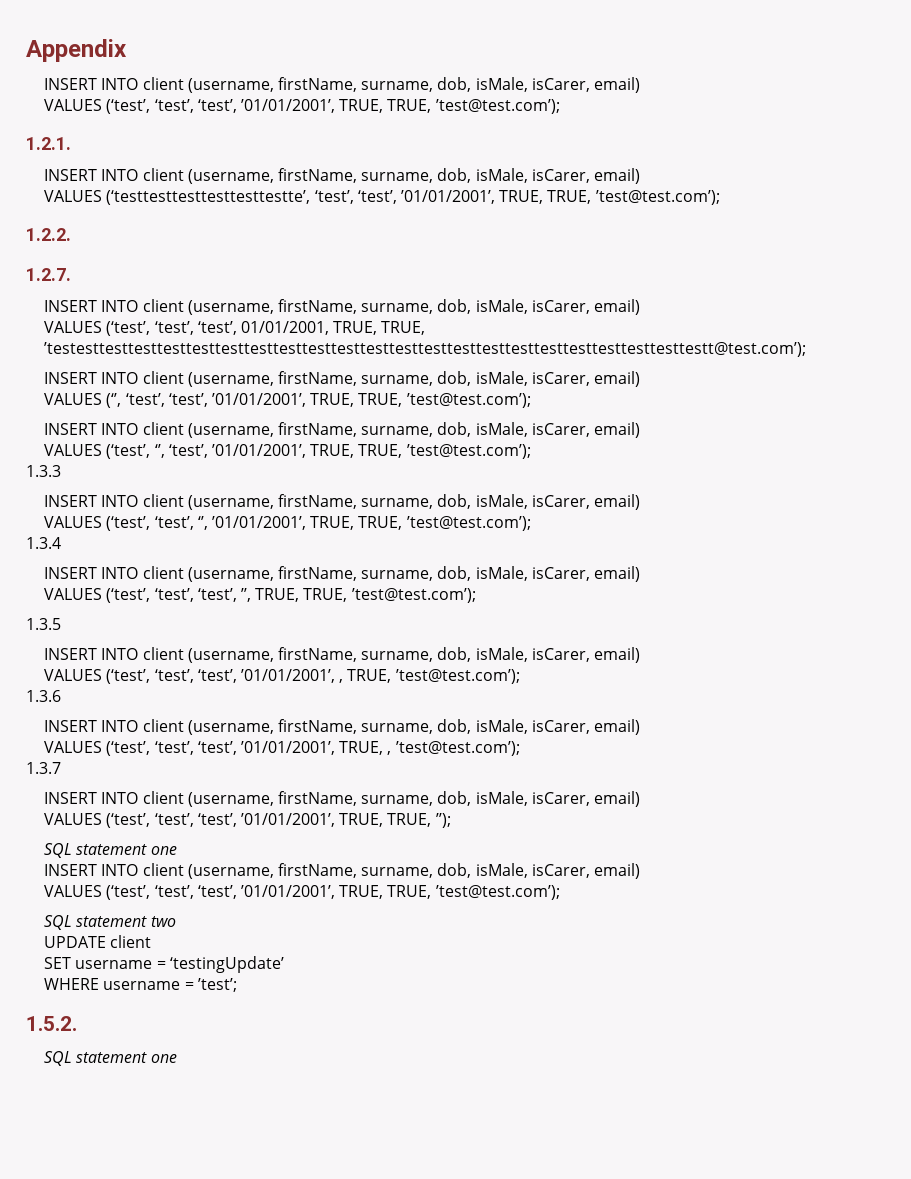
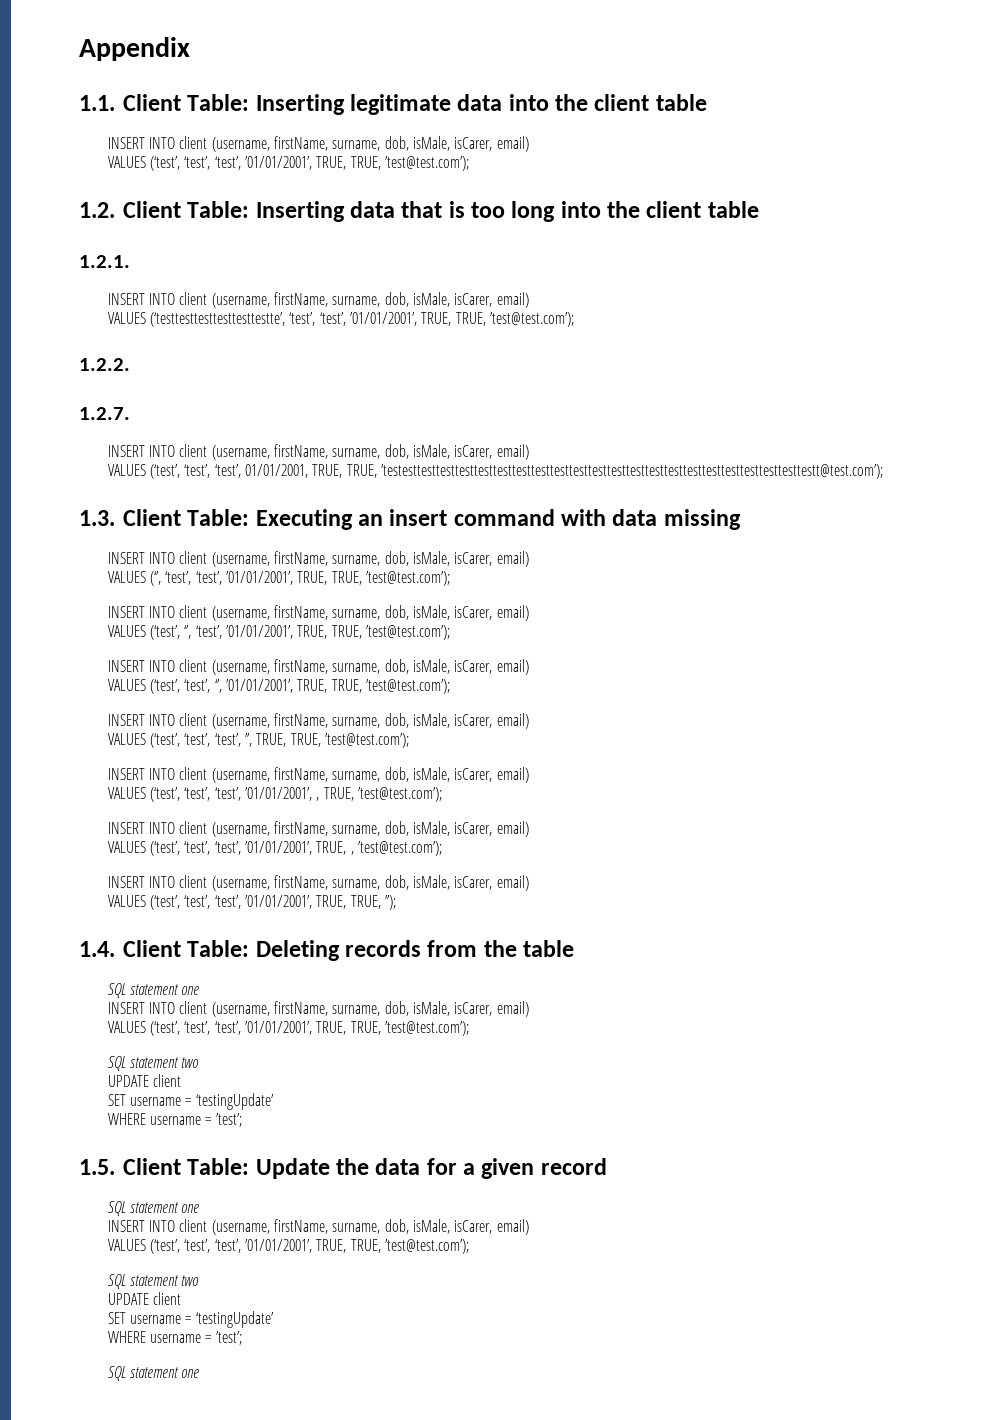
(127, 50) none -> [79,94,707,115] // 1.1. Client Table: Inserting legitimate data into the client table
(560, 106) none -> [79,201,759,222] // 1.2. Client Table: Inserting data that is too long into the client table
(807, 349) none -> [79,509,741,530] // 1.3. Client Table: Executing an insert command with data missing
[26,465,61,477] // 1.3.3 -> (450, 632) none
[26,537,61,549] // 1.3.4 -> (450, 686) none
[26,618,61,630] // 1.3.5 -> (409, 740) none
[26,690,61,702] // 1.3.6 -> (442, 794) none
[26,762,61,774] // 1.3.7 -> (442, 848) none
(451, 820) none -> [79,940,575,961] // 1.4. Client Table: Deleting records from the table
[26,1016,77,1031] 1.5.2. -> [79,1158,607,1179] [107,1201,200,1216] [107,1219,529,1235] [107,1239,469,1254] [107,1274,200,1289] [107,1292,182,1305] [107,1311,274,1328] [107,1331,242,1345] 1.5. Client Table: Update the data for a given record // SQL statement one // INSERT INTO client (username, firstName, surname, dob, isMale, isCarer, email) // VALUES (‘test’, ‘test’, ‘test’, ’01/01/2001’, TRUE, TRUE, ’test@test.com’); // SQL statement two // UPDATE client // SET username = ‘testingUpdate’ // WHERE username = ’test’;

